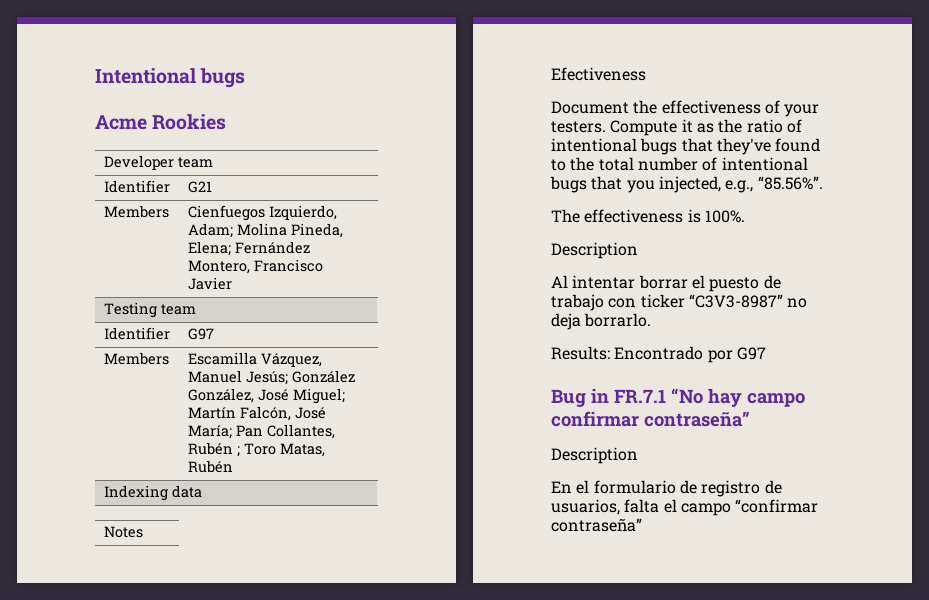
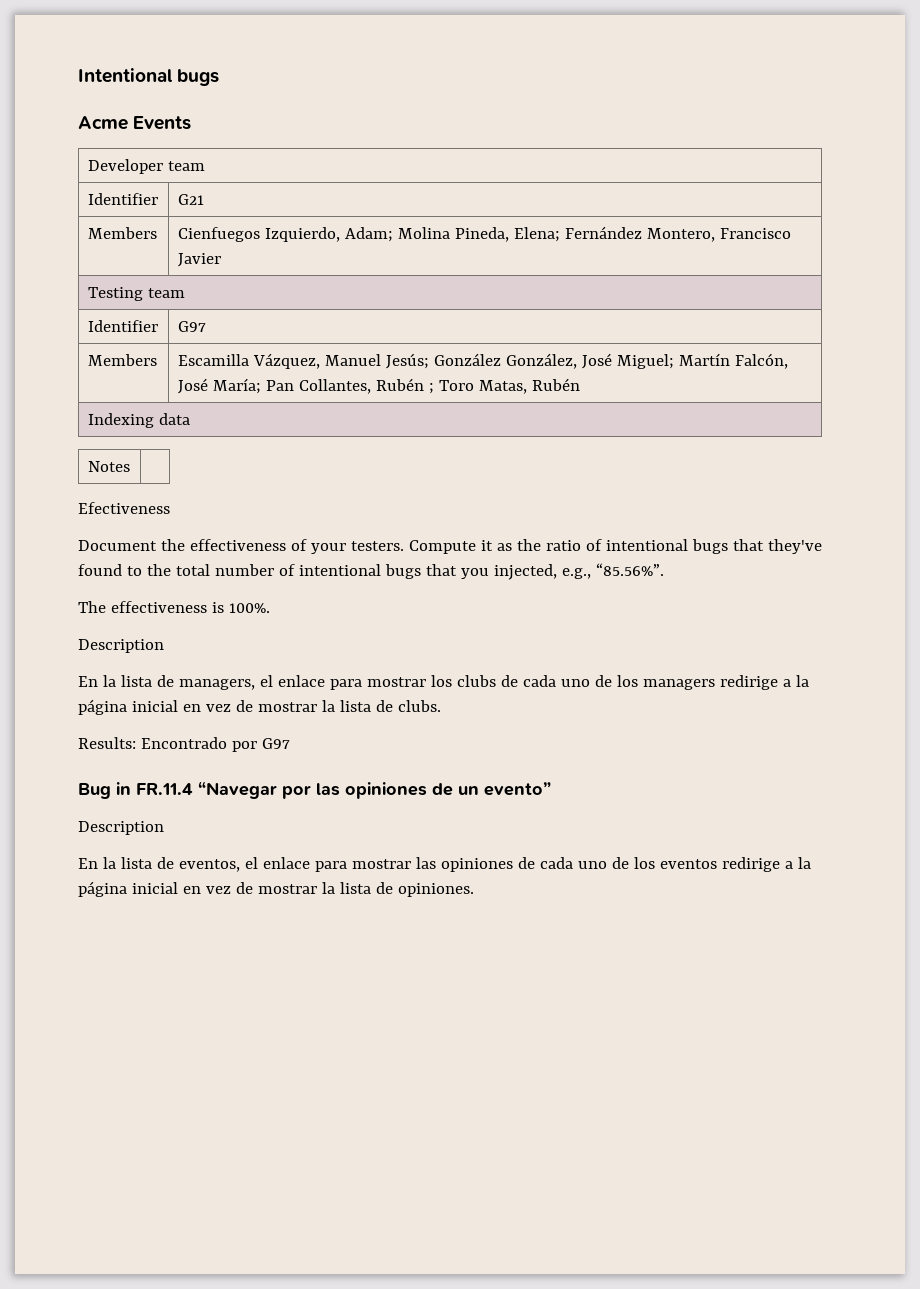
[152,114,227,130] Rookies -> [133,116,192,130] Events
[551,275,781,292] [551,294,808,311] [551,313,652,330] Al intentar borrar el puesto de trabajo con ticker “C3V3-8987” no deja borrarlo. -> [78,675,809,690] [78,699,441,715] En la lista de managers, el enlace para mostrar los clubs de cada uno de los managers redirige a la página inicial en vez de mostrar la lista de clubs.
[614,388,805,407] [551,411,750,427] [551,447,638,464] [551,480,782,497] [551,499,819,516] [551,518,642,532] FR.7.1 “No hay campo confirmar contraseña” // Description // En el formulario de registro de usuarios, falta el campo “confirmar contraseña” -> [136,781,551,799] [78,821,164,835] [78,857,811,872] [78,881,474,897] FR.11.4 “Navegar por las opiniones de un evento” // Description // En la lista de eventos, el enlace para mostrar las opiniones de cada uno de los eventos redirige a la página inicial en vez de mostrar la lista de opiniones.

